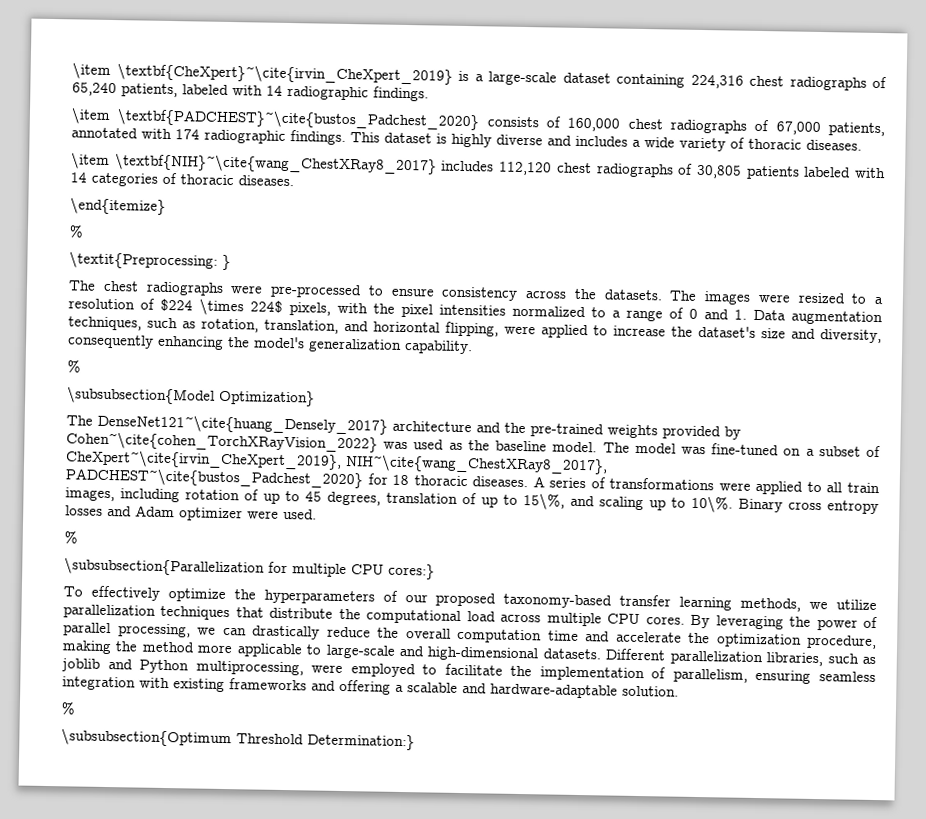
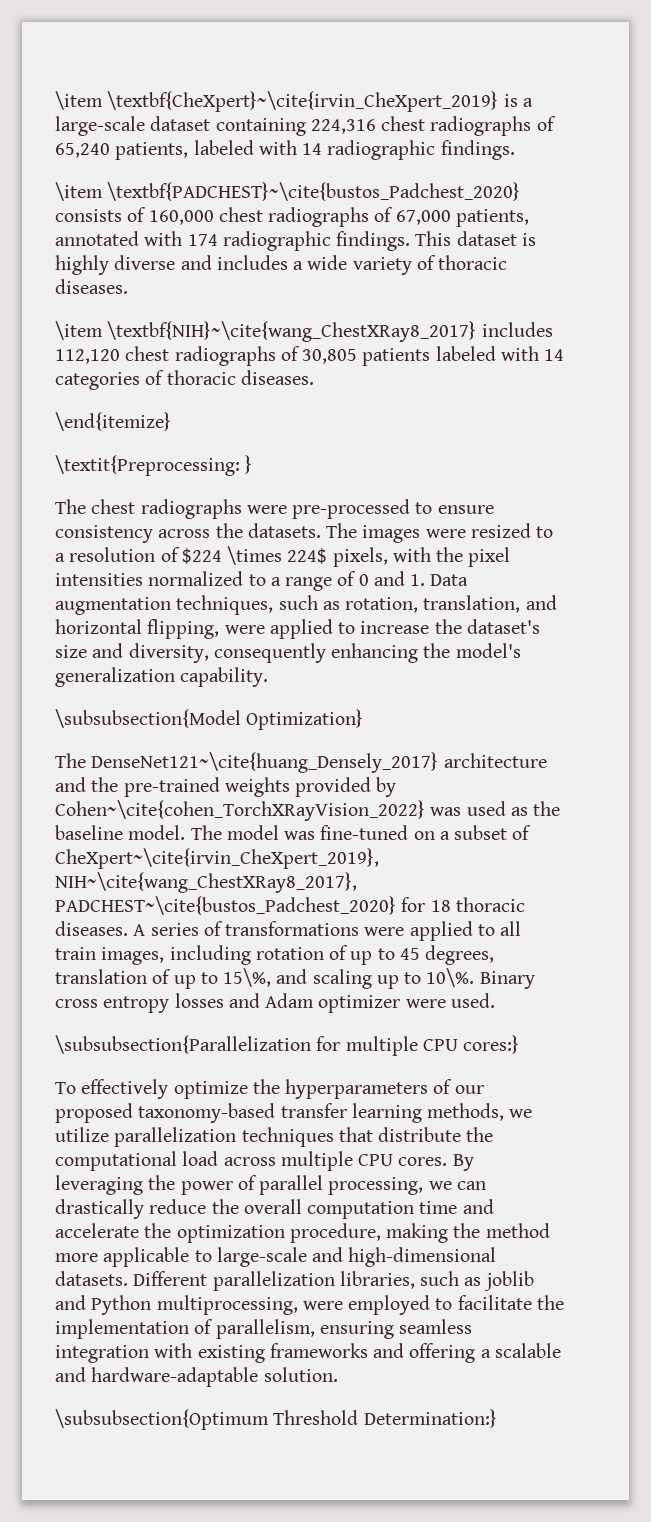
[69,224,84,238] // % -> (171, 421) none
[67,359,81,373] // % -> (269, 677) none
[64,530,78,544] // % -> (495, 1000) none
[61,701,76,715] // % -> (338, 1374) none

